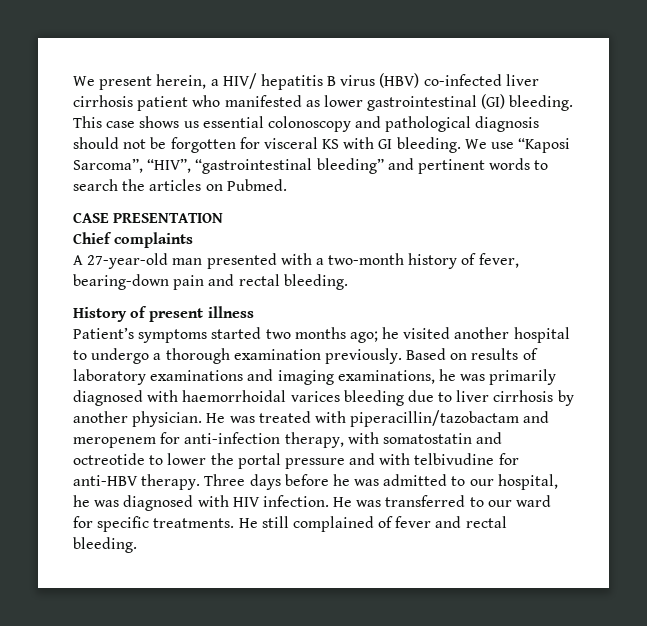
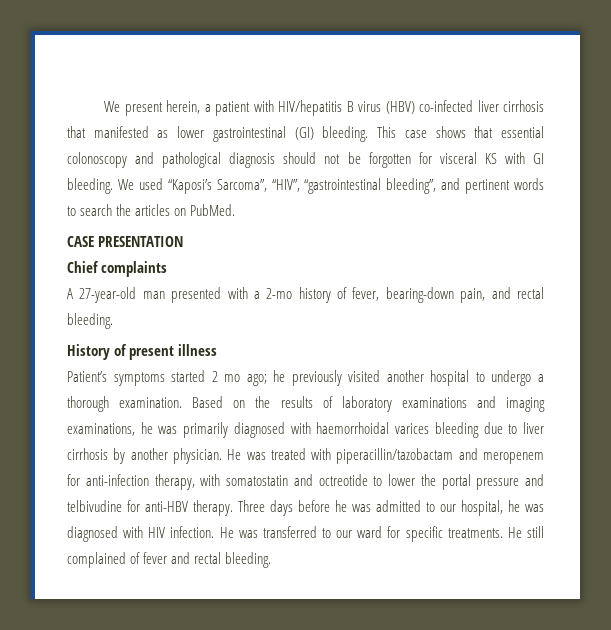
[222,73,323,90] HIV/ hepatitis -> [215,100,343,116] patient with HIV/hepatitis
[137,95,221,111] patient who -> [67,126,86,138] that
[183,121,199,128] us -> [474,126,494,138] that
[491,138,571,153] use “Kaposi -> [138,178,212,194] used “Kaposi’s
[316,158,384,174] bleeding” -> [386,178,437,194] bleeding”,
[226,179,287,191] Pubmed. -> [190,204,236,216] PubMed.
[328,253,405,265] two-month -> [266,288,293,299] 2-mo
[173,275,205,290] pain -> [460,288,486,303] pain,
[265,327,346,339] two months -> [211,371,241,382] 2 mo
(400, 333) none -> [291,370,342,386] previously
[233,348,402,364] examination previously. -> [119,397,183,408] examination.
(468, 356) none -> [255,396,271,408] the
[379,453,411,465] with -> (544, 480) none

